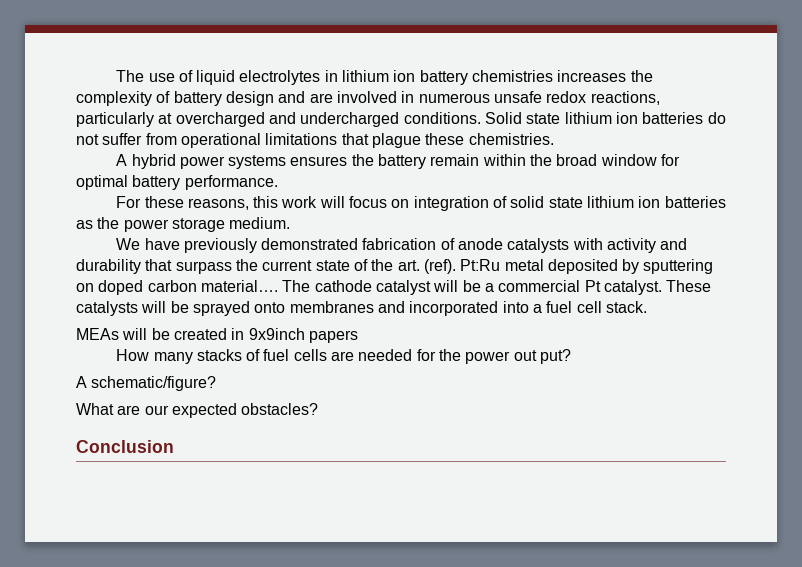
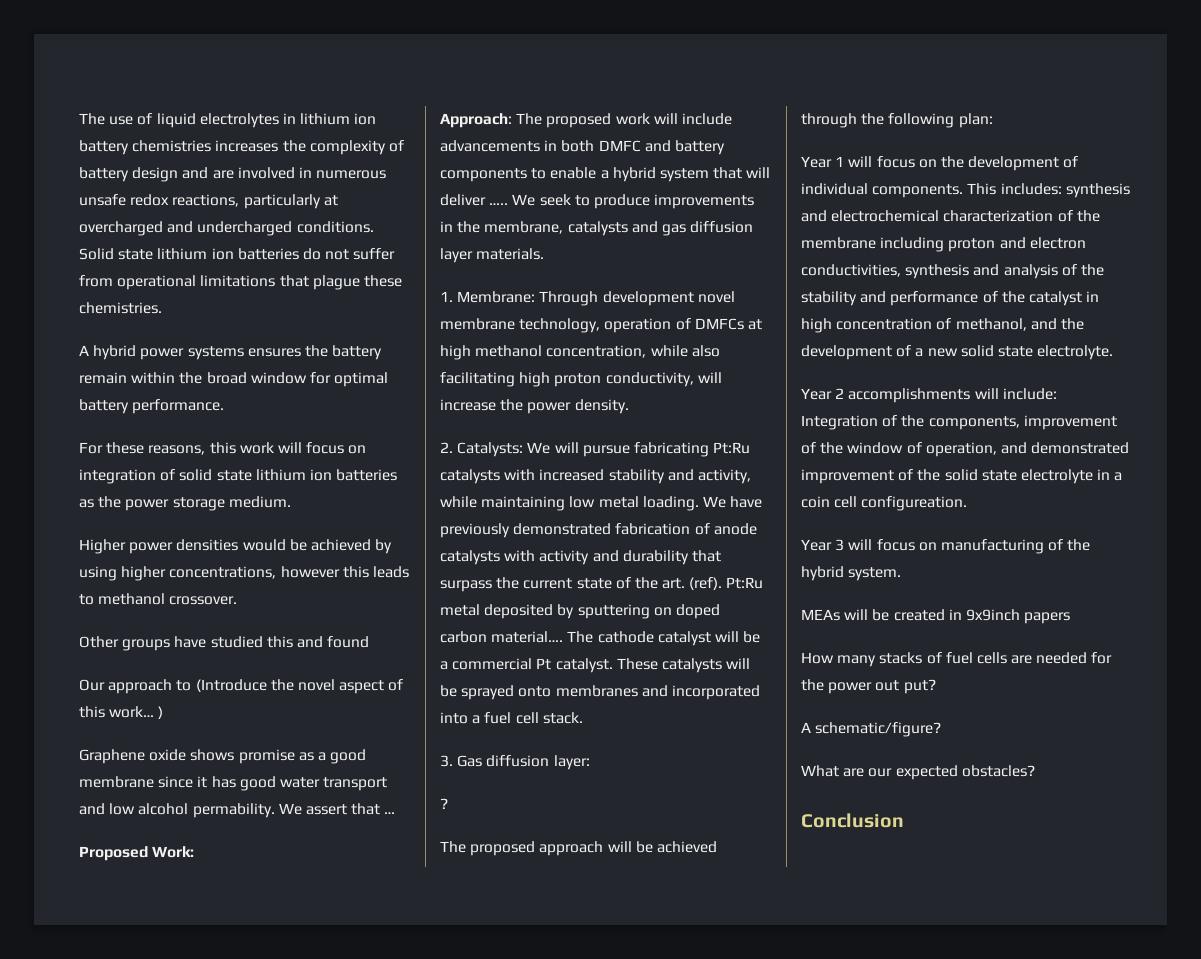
(291, 223) none -> [79,539,393,554] [79,566,409,581] [79,593,238,605] [79,636,370,651] [79,679,404,694] [79,706,164,719] [79,749,367,764] [79,776,388,791] [79,803,396,818] [79,846,195,861] [440,113,732,128] [440,140,725,155] [440,167,771,182] [440,194,755,209] [440,221,754,236] [440,248,545,263] [440,291,735,306] [440,318,762,333] [440,345,720,360] [440,372,722,387] [440,399,629,414] [440,442,751,457] [440,469,751,484] [440,496,699,511] Higher power densities would be achieved by using higher concentrations, however this leads to methanol crossover. // Other groups have studied this and found // Our approach to (Introduce the novel aspect of this work… ) // Graphene oxide shows promise as a good membrane since it has good water transport and low alcohol permability. We assert that … // Proposed Work: // Approach: The proposed work will include advancements in both DMFC and battery components to enable a hybrid system that will deliver ….. We seek to produce improvements in the membrane, catalysts and gas diffusion layer materials. // 1. Membrane: Through development novel membrane technology, operation of DMFCs at high methanol concentration, while also facilitating high proton conductivity, will increase the power density. // 2. Catalysts: We will pursue fabricating Pt:Ru catalysts with increased stability and activity, while maintaining low metal loading.
(647, 307) none -> [440,755,590,770] [440,798,448,809] [440,841,717,856] [801,113,993,128] [801,156,1079,171] [801,183,1130,198] [801,210,1100,222] [801,237,1086,252] [801,264,1104,279] [801,291,1100,306] [801,318,1084,333] [801,345,1114,360] [801,388,1057,403] [801,415,1117,430] [801,442,1130,457] [801,469,1123,484] [801,496,968,511] [801,539,1091,554] [801,566,902,581] // 3. Gas diffusion layer: // ? // The proposed approach will be achieved through the following plan: // Year 1 will focus on the development of individual components. This includes: synthesis and electrochemical characterization of the membrane including proton and electron conductivities, synthesis and analysis of the stability and performance of the catalyst in high concentration of methanol, and the development of a new solid state electrolyte. // Year 2 accomplishments will include: Integration of the components, improvement of the window of operation, and demonstrated improvement of the solid state electrolyte in a coin cell configureation. // Year 3 will focus on manufacturing of the hybrid system.

